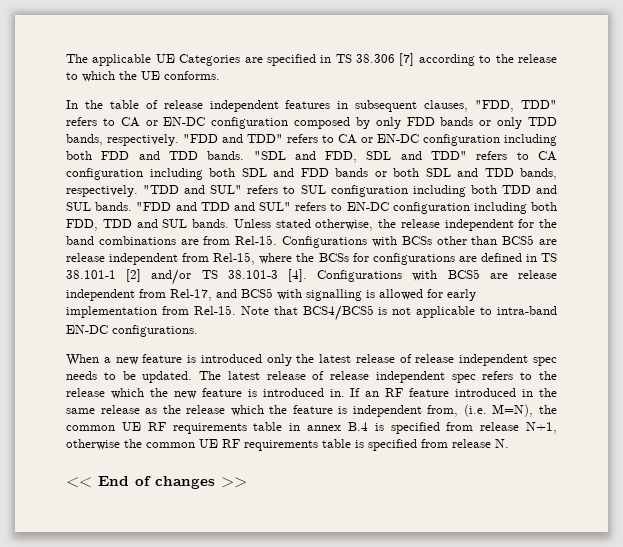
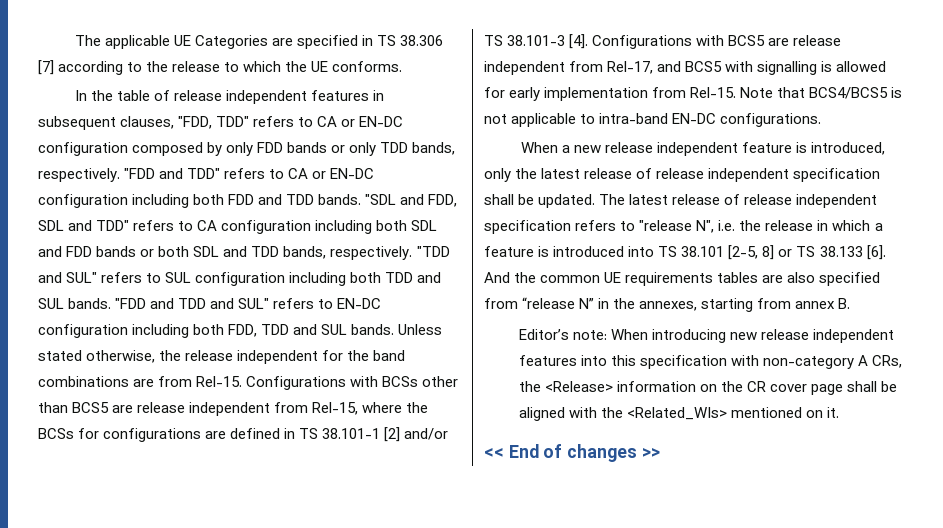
[142,354,262,363] feature is introduced -> [604,142,885,156] release independent feature is introduced,
[533,357,557,366] [66,371,116,380] spec needs to -> [793,168,881,182] [484,194,514,205] specification shall
[451,371,557,383] [66,388,558,399] [66,404,557,417] [66,422,557,434] [66,439,509,451] spec refers to the release which the new feature is introduced in. If an RF feature introduced in the same release as the release which the feature is independent from, (i.e. M=N), the common UE RF requirements table in annex B.4 is specified from release N+1, otherwise the common UE RF requirements table is specified from release N. -> [484,220,883,234] [484,245,886,260] [484,272,881,286] [484,297,851,312] [518,329,895,343] [518,355,903,369] [518,381,898,395] [518,407,840,421] specification refers to "release N", i.e. the release in which a feature is introduced into TS 38.101 [2-5, 8] or TS 38.133 [6]. And the common UE requirements tables are also specified from “release N” in the annexes, starting from annex B. // Editor’s note: When introducing new release independent features into this specification with non-category A CRs, the <Release> information on the CR cover page shall be aligned with the <Related_WIs> mentioned on it.

